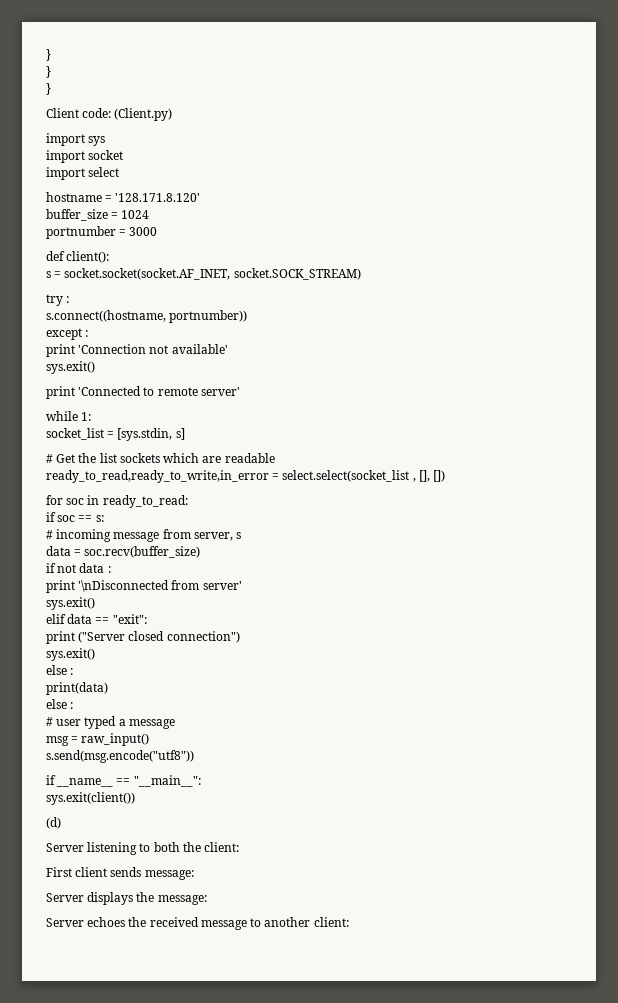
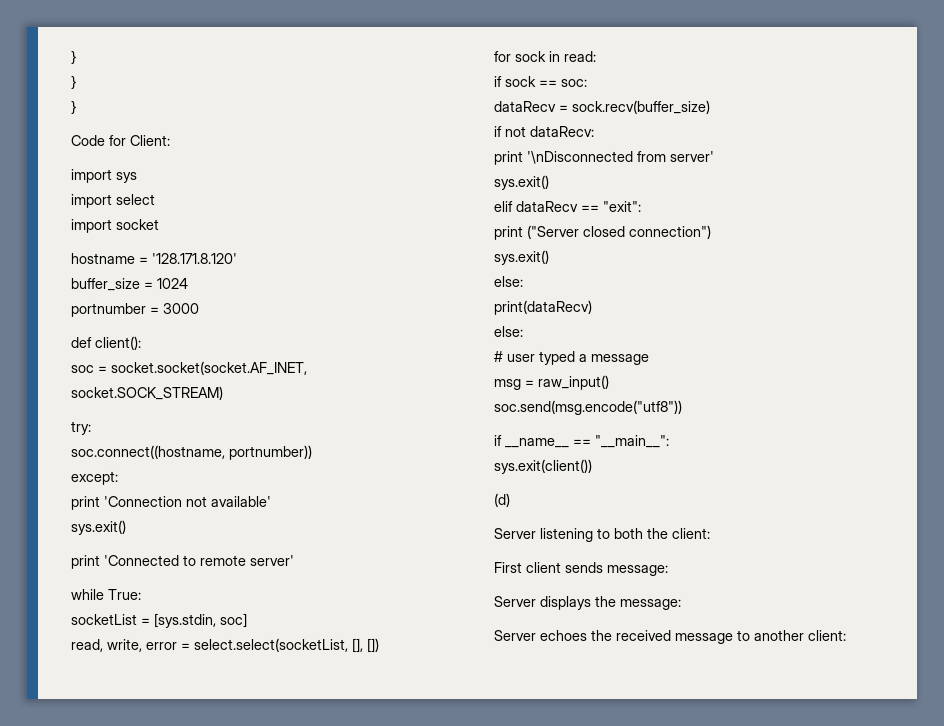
[46,108,173,121] Client code: (Client.py) -> [71,135,170,146] Code for Client:
[88,150,124,160] [46,167,120,180] socket // import select -> [116,194,155,205] [71,219,159,233] select // import socket
[46,271,51,278] s -> [71,365,94,373] soc
[46,294,70,306] [46,310,166,322] try : // s.connect((hostname, -> [71,421,91,435] [71,445,225,459] try: // soc.connect((hostname,
[46,328,89,340] except : -> [71,471,118,485] except:
[81,412,92,421] [46,428,185,441] [46,453,275,463] [46,470,446,483] [46,495,188,508] [46,512,104,522] [46,529,242,542] [46,546,201,558] 1: // socket_list = [sys.stdin, s] // # Get the list sockets which are readable // ready_to_read,ready_to_write,in_error = select.select(socket_list , [], []) // for soc in ready_to_read: // if soc == s: // # incoming message from server, s // data = soc.recv(buffer_size) -> [108,589,141,600] [71,613,247,628] [71,638,379,653] [494,51,596,62] [494,76,587,87] [494,100,710,114] True: // socketList = [sys.stdin, soc] // read, write, error = select.select(socketList, [], []) // for sock in read: // if sock == soc: // dataRecv = sock.recv(buffer_size)
[79,563,111,573] data : -> [530,126,594,137] dataRecv:
[67,614,93,624] data -> [516,201,578,212] dataRecv
[46,665,74,675] [46,682,108,695] [46,699,74,709] else : // print(data) // else : -> [494,276,523,287] [494,300,592,315] [494,326,523,337] else: // print(dataRecv) // else:
[46,750,194,763] s.send(msg.encode("utf8")) -> [494,400,682,415] soc.send(msg.encode("utf8"))

